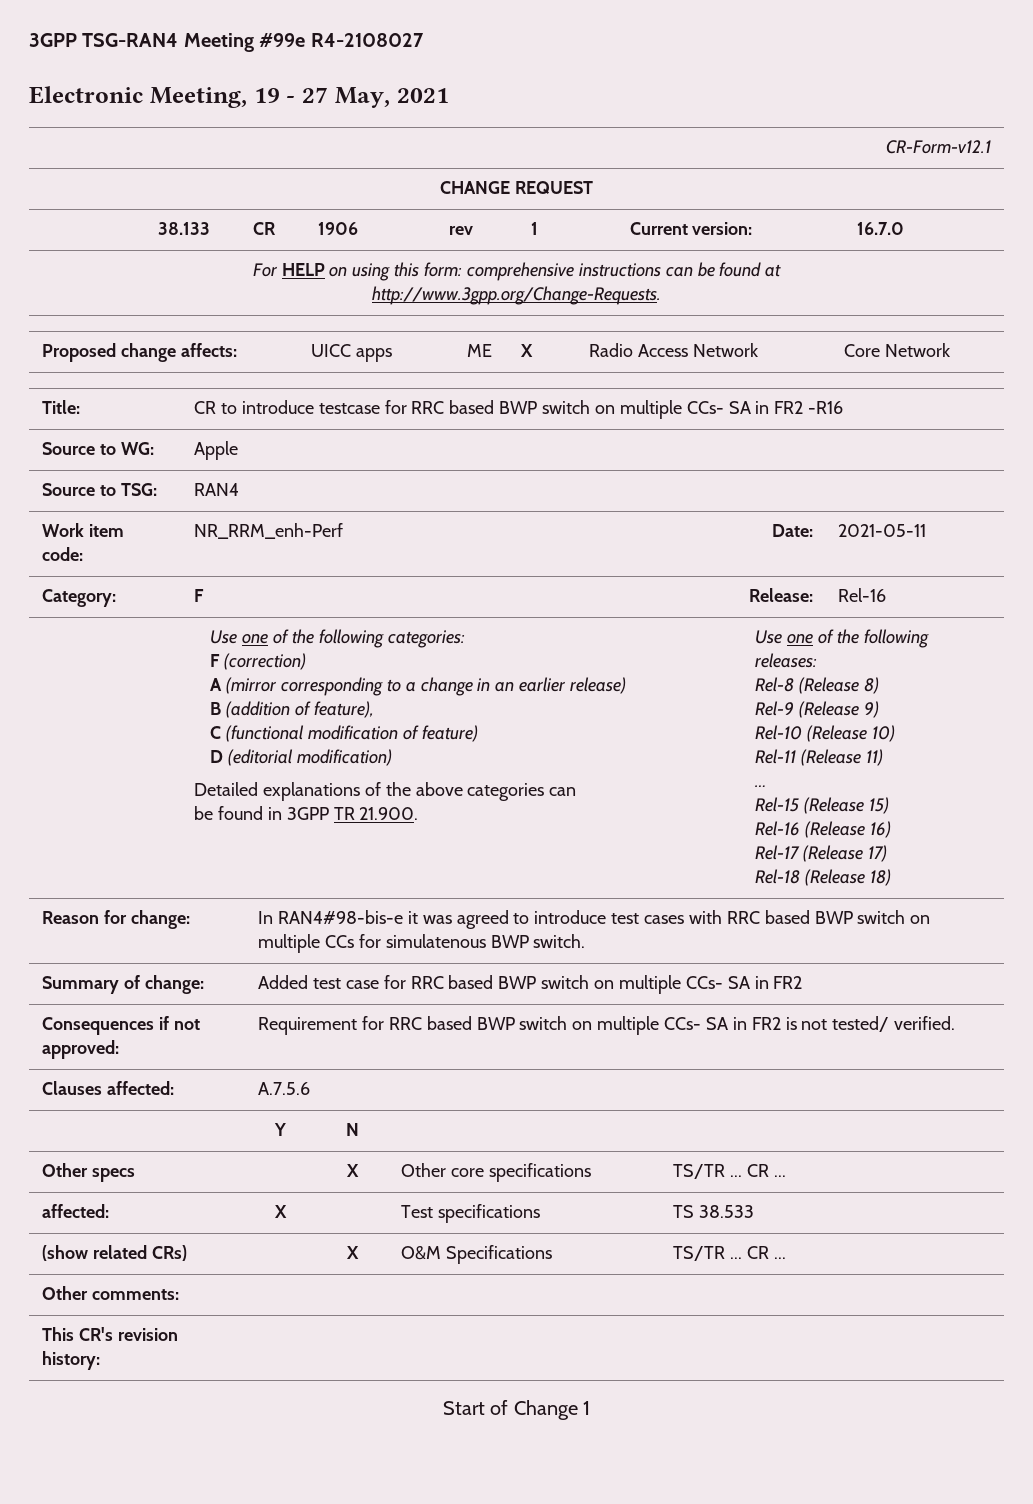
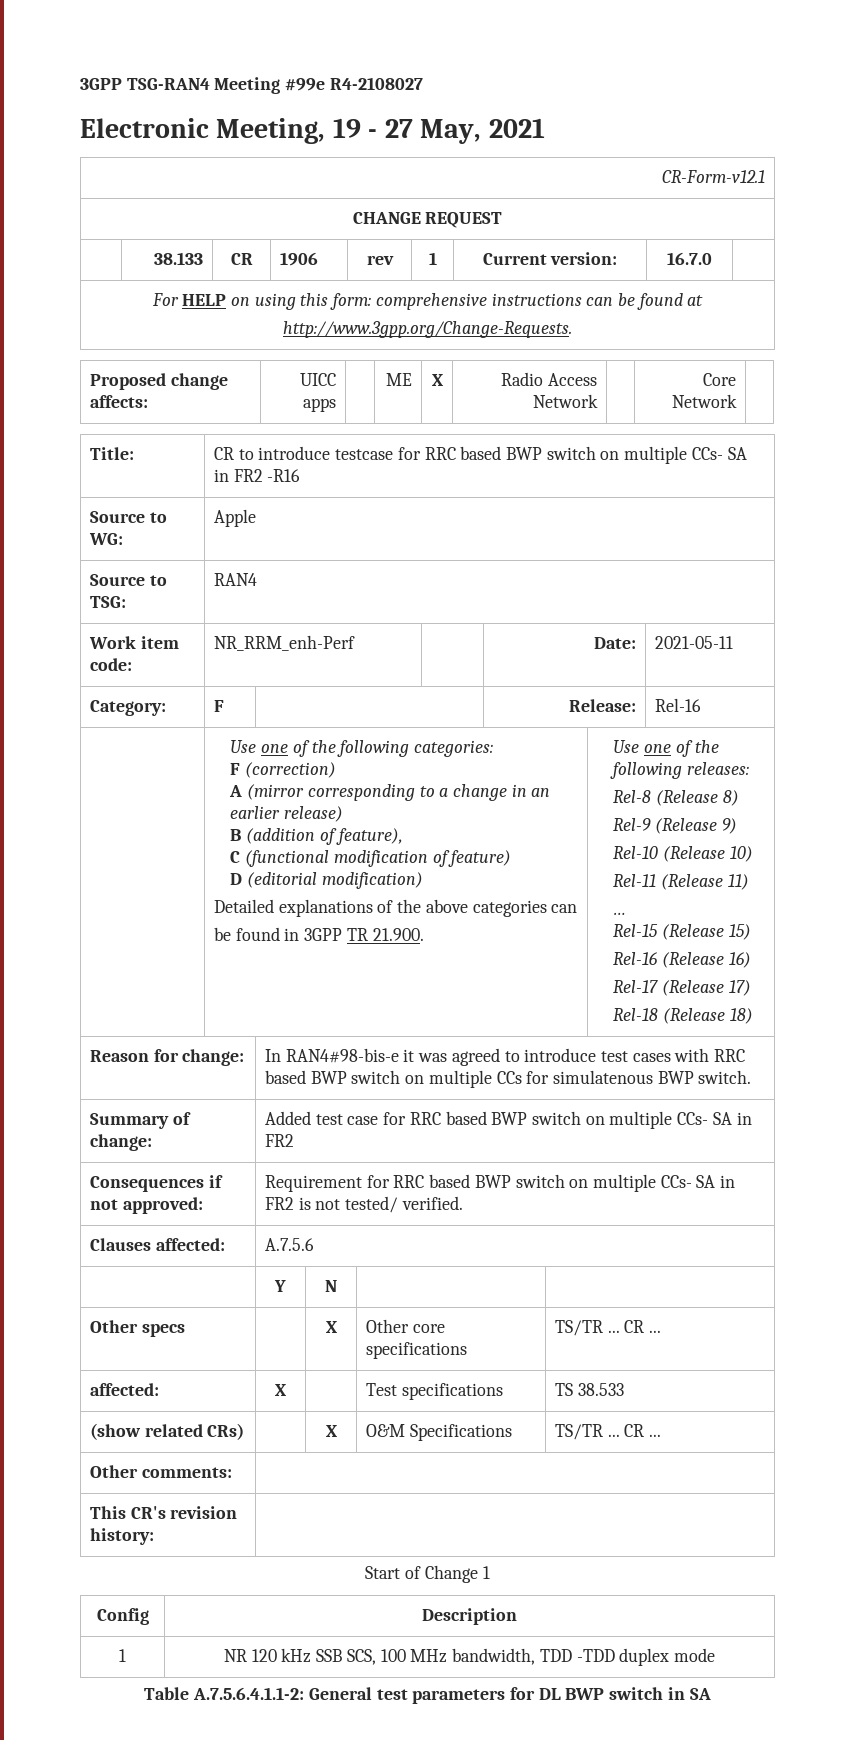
(591, 1408) none -> [96,1608,149,1625] [422,1608,517,1625] [119,1649,126,1662] [224,1648,715,1666] [144,1687,711,1704] // Config | Description // 1 | NR 120 kHz SSB SCS, 100 MHz bandwidth, TDD -TDD duplex mode // Table A.7.5.6.4.1.1-2: General test parameters for DL BWP switch in SA

